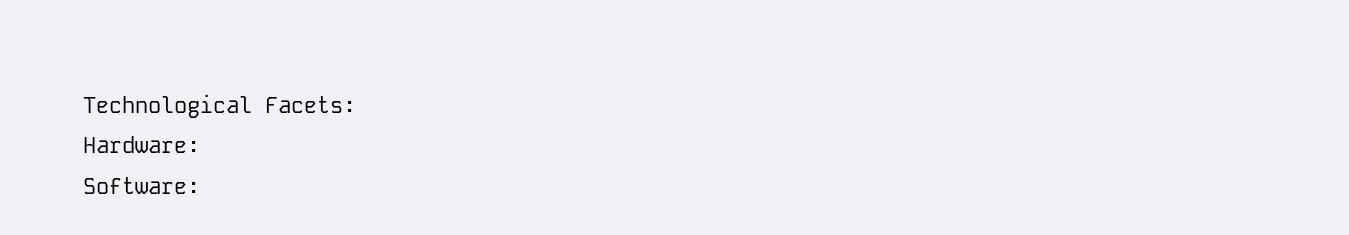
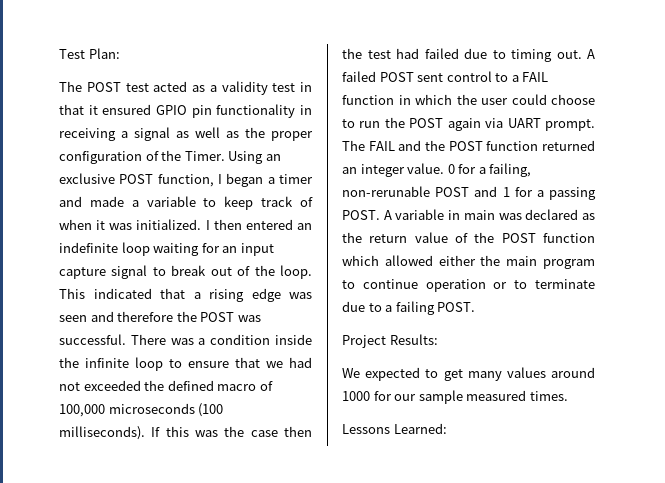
[83,94,356,118] [83,136,200,153] [83,177,200,194] Technological Facets: // Hardware: // Software: -> [59,48,120,59] [59,81,312,95] [59,104,312,118] [59,127,313,141] [59,150,281,164] [59,173,314,187] [59,196,313,210] [59,219,312,230] [59,242,274,256] [59,265,312,279] [59,288,312,302] [59,311,261,322] [59,334,312,345] [59,357,312,371] [59,380,273,391] [59,403,224,417] [59,426,312,440] [342,48,595,62] [342,71,549,82] [342,94,595,105] [342,117,595,131] [342,140,595,151] [342,163,532,177] [342,186,596,200] [342,209,595,220] [342,232,595,243] [342,255,595,269] [342,279,595,292] [342,301,476,315] [342,334,438,348] [342,367,595,381] [342,390,568,404] [342,423,447,434] Test Plan: // The POST test acted as a validity test in that it ensured GPIO pin functionality in receiving a signal as well as the proper configuration of the Timer. Using an exclusive POST function, I began a timer and made a variable to keep track of when it was initialized. I then entered an indefinite loop waiting for an input capture signal to break out of the loop. This indicated that a rising edge was seen and therefore the POST was successful. There was a condition inside the infinite loop to ensure that we had not exceeded the defined macro of 100,000 microseconds (100 milliseconds). If this was the case then the test had failed due to timing out. A failed POST sent control to a FAIL function in which the user could choose to run the POST again via UART prompt. The FAIL and the POST function returned an integer value. 0 for a failing, non-rerunable POST and 1 for a passing POST. A variable in main was declared as the return value of the POST function which allowed either the main program to continue operation or to terminate due to a failing POST. // Project Results: // We expected to get many values around 1000 for our sample measured times. // Lessons Learned:

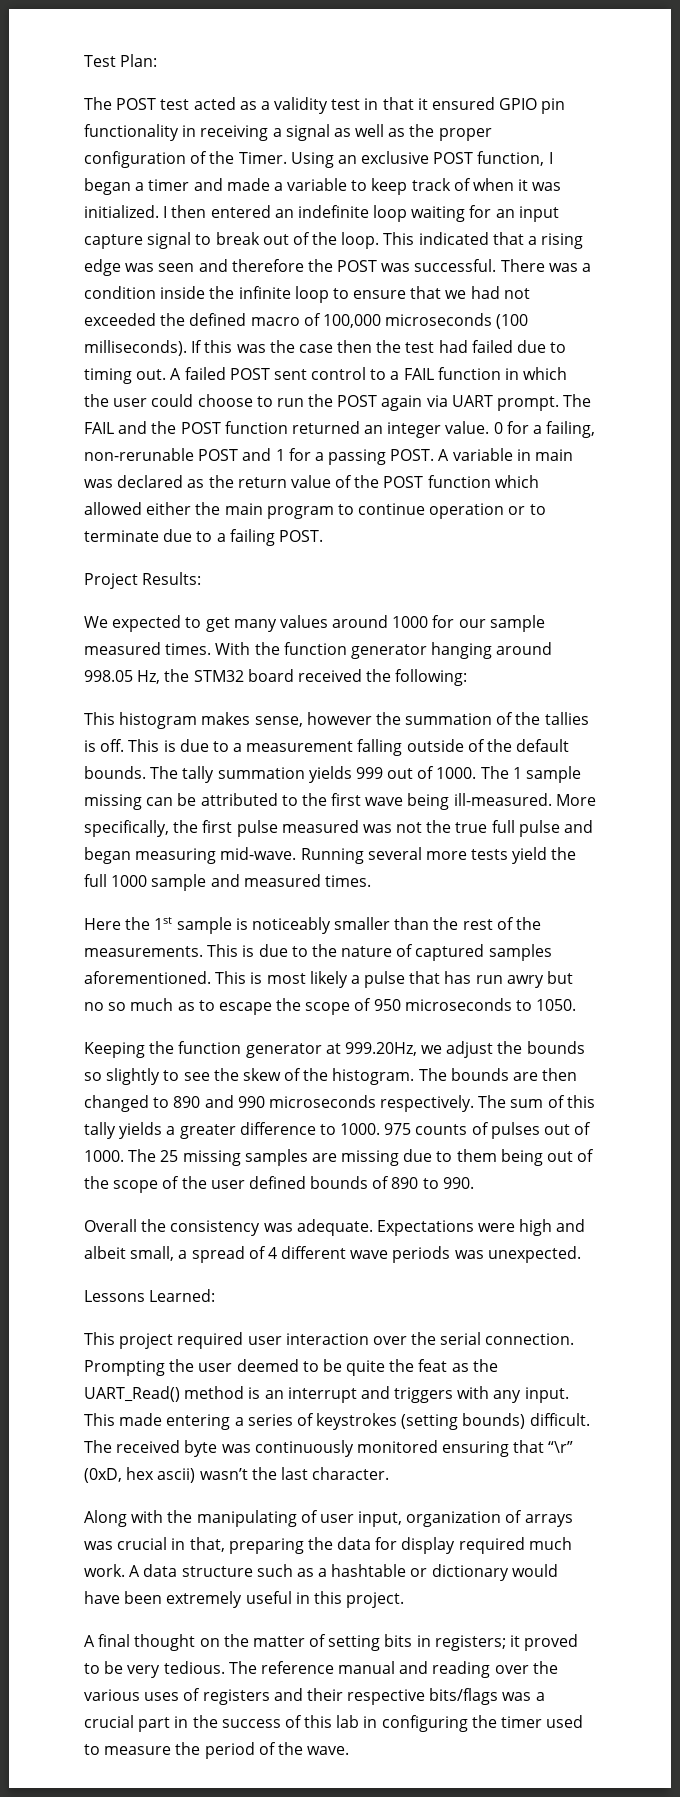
[342,423,447,434] // Lessons Learned: -> [215,642,553,659] [84,669,468,686] [84,712,589,729] [84,739,570,756] [84,766,582,783] [84,793,596,810] [84,820,594,837] [84,847,577,864] [84,874,371,891] [84,917,542,934] [84,944,552,961] [84,971,574,988] [84,998,577,1015] [84,1041,585,1058] [84,1068,578,1085] [84,1095,595,1112] [84,1122,592,1139] [84,1149,595,1166] [84,1176,474,1193] [84,1219,586,1236] [84,1246,581,1263] [84,1289,216,1302] [84,1332,575,1349] [84,1359,498,1376] [84,1386,569,1403] [84,1413,590,1430] [84,1440,574,1457] [84,1467,390,1483] [84,1510,573,1527] [84,1537,572,1554] [84,1564,558,1581] [84,1591,405,1608] [84,1634,579,1651] [84,1661,558,1678] [84,1688,545,1705] [84,1715,584,1732] [84,1742,350,1759] With the function generator hanging around 998.05 Hz, the STM32 board received the following: // This histogram makes sense, however the summation of the tallies is off. This is due to a measurement falling outside of the default bounds. The tally summation yields 999 out of 1000. The 1 sample missing can be attributed to the first wave being ill-measured. More specifically, the first pulse measured was not the true full pulse and began measuring mid-wave. Running several more tests yield the full 1000 sample and measured times. // Here the 1st sample is noticeably smaller than the rest of the measurements. This is due to the nature of captured samples aforementioned. This is most likely a pulse that has run awry but no so much as to escape the scope of 950 microseconds to 1050. // Keeping the function generator at 999.20Hz, we adjust the bounds so slightly to see the skew of the histogram. The bounds are then changed to 890 and 990 microseconds respectively. The sum of this tally yields a greater difference to 1000. 975 counts of pulses out of 1000. The 25 missing samples are missing due to them being out of the scope of the user defined bounds of 890 to 990. // Overall the consistency was adequate. Expectations were high and albeit small, a spread of 4 different wave periods was unexpected. // Lessons Learned: // This project required user interaction over the serial connection. Prompting the user deemed to be quite the feat as the UART_Read() method is an interrupt and triggers with any input. This made entering a series of keystrokes (setting bounds) difficult. The received byte was continuously monitored ensuring that “\r” (0xD, hex ascii) wasn’t the last character. // Along with the manipulating of user input, organization of arrays was crucial in that, preparing the data for display required much work. A data structure such as a hashtable or dictionary would have been extremely useful in this project. // A final thought on the matter of setting bits in registers; it proved to be very tedious. The reference manual and reading over the various uses of registers and their respective bits/flags was a crucial part in the success of this lab in configuring the timer used to measure the period of the wave.

